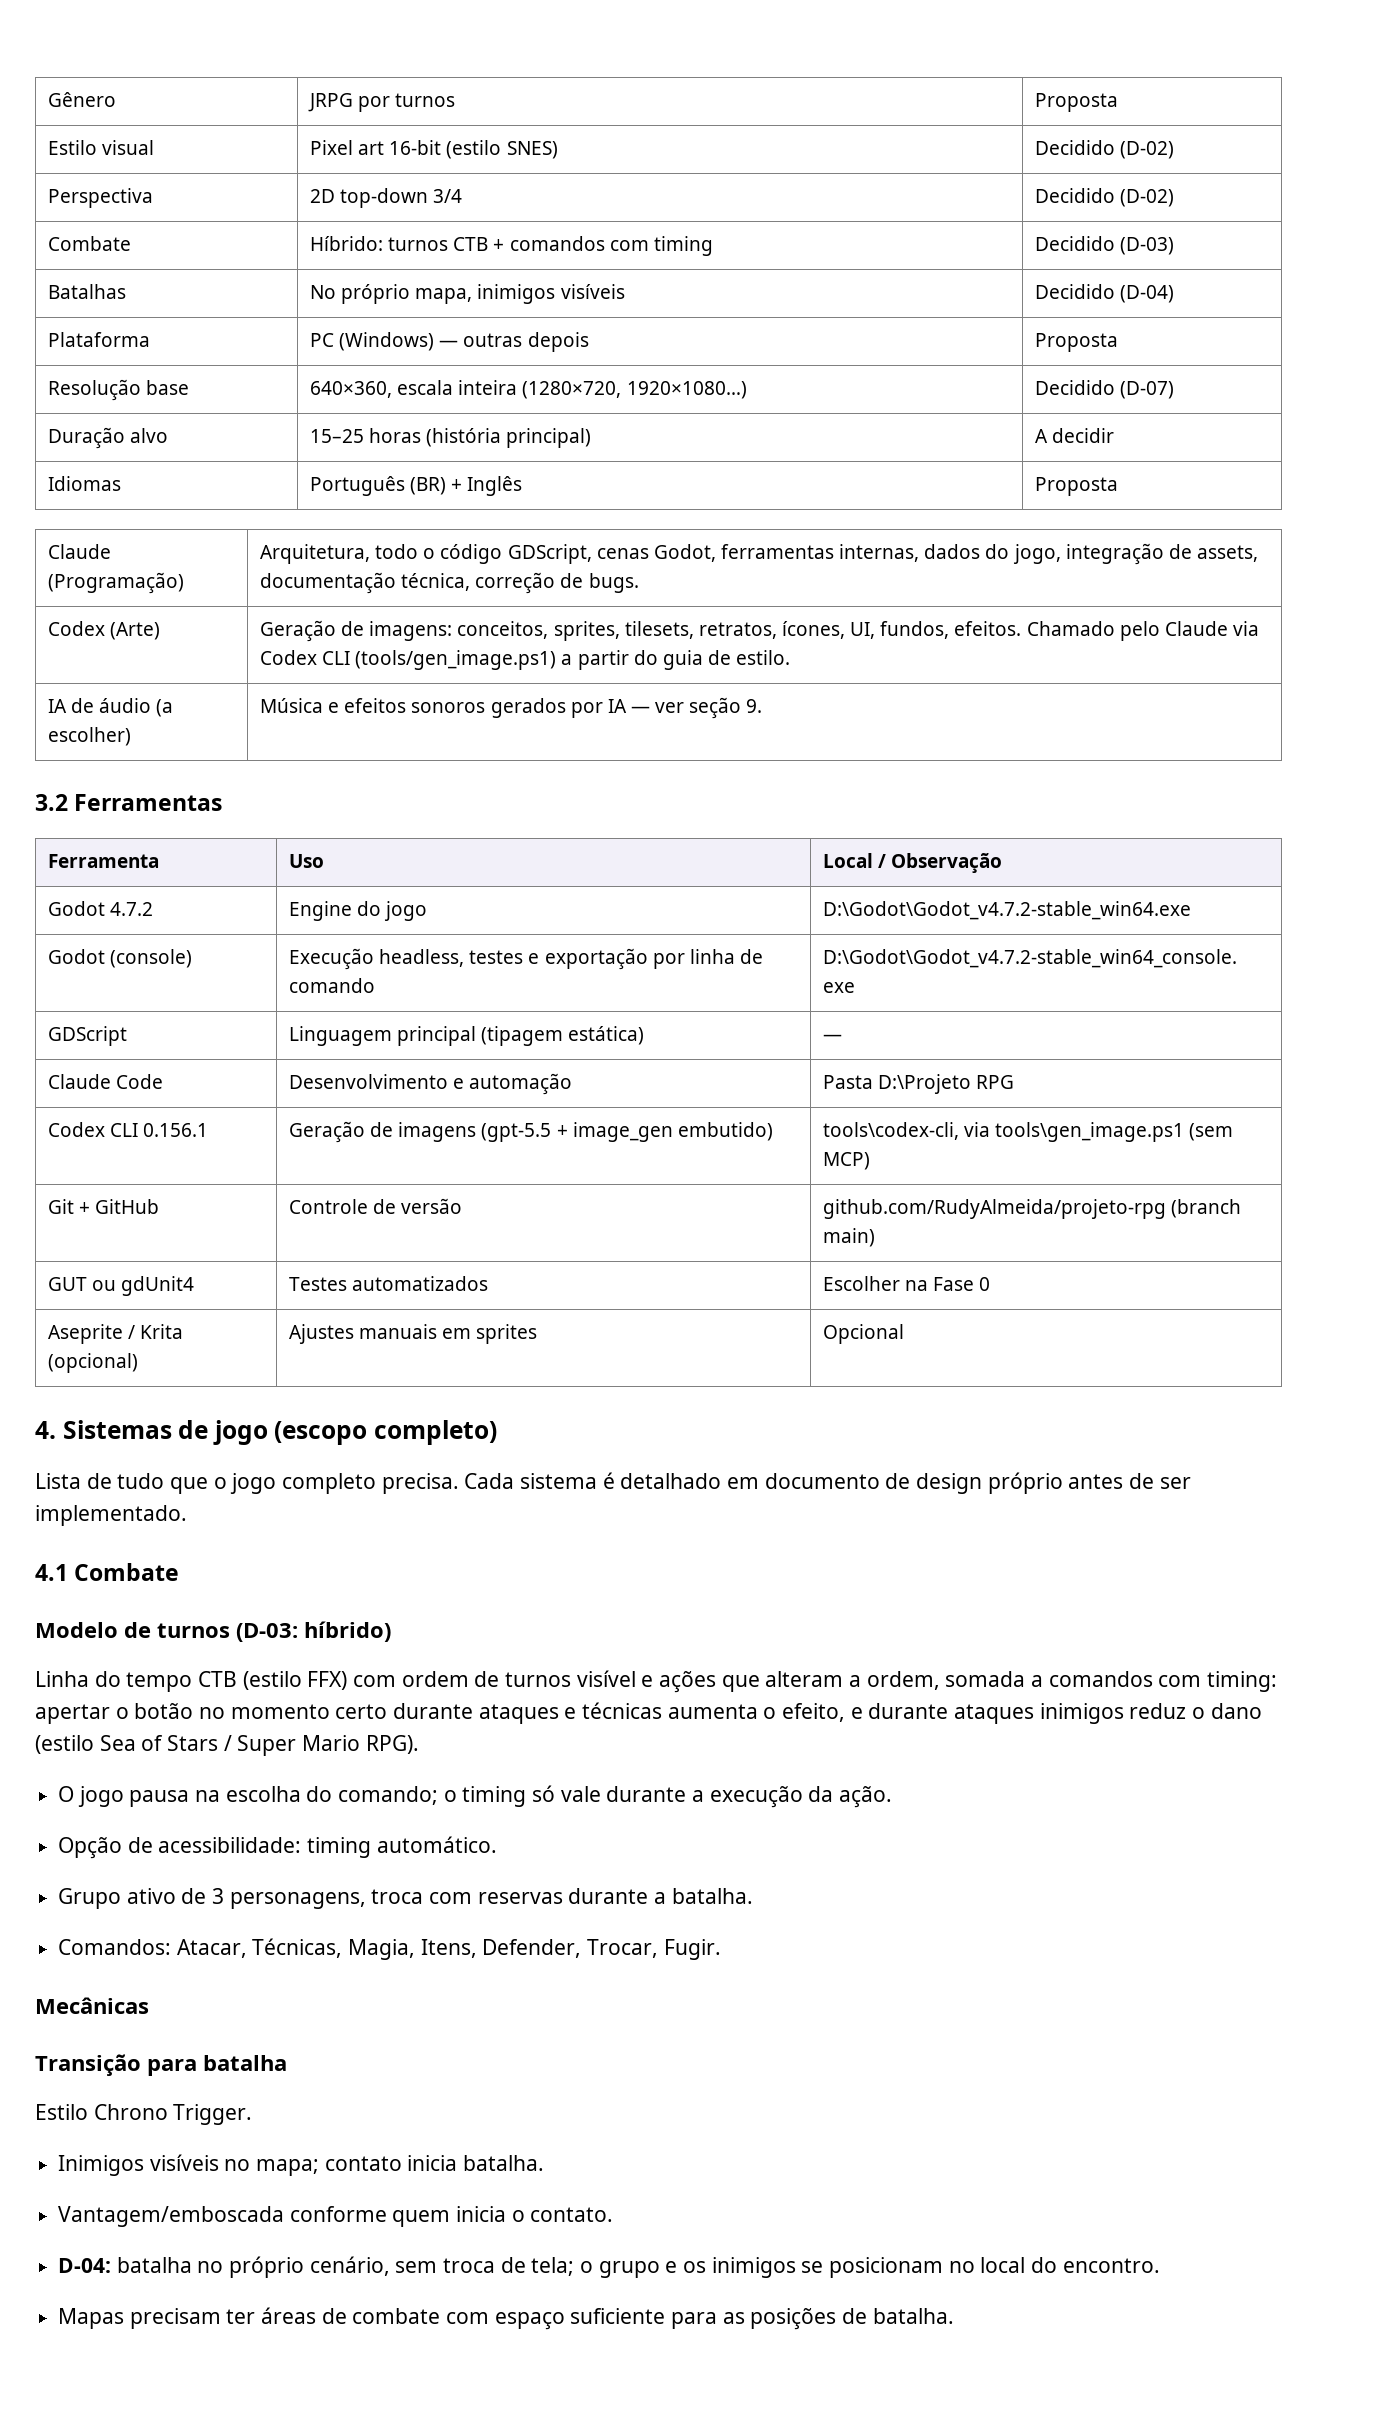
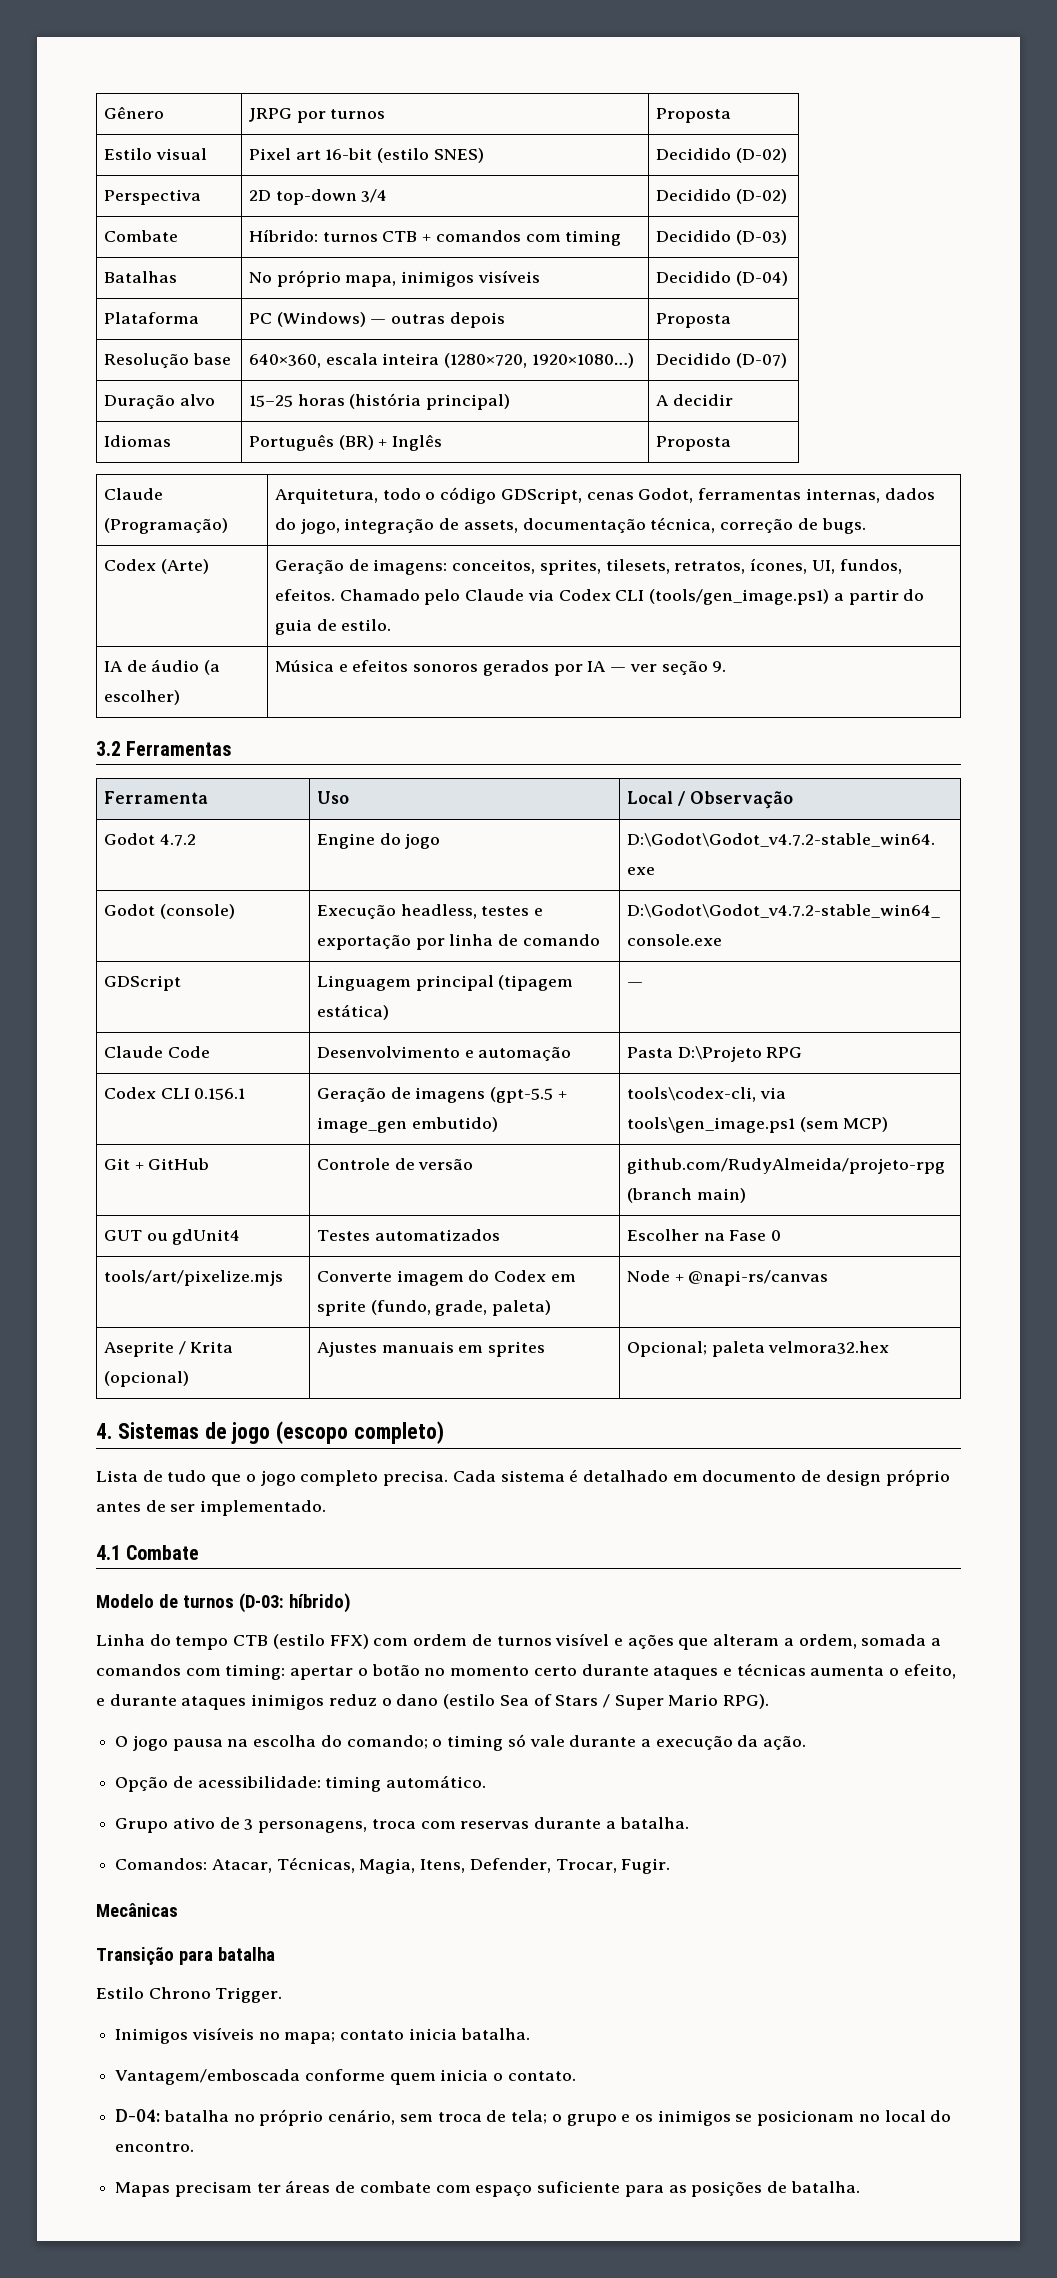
(991, 1284) none -> [104,1270,284,1286] [317,1270,576,1286] [317,1300,552,1316] [627,1270,829,1286] // tools/art/pixelize.mjs | Converte imagem do Codex em sprite (fundo, grade, paleta) | Node + @napi-rs/canvas
[823,1324,905,1344] Opcional -> [627,1341,890,1357] Opcional; paleta velmora32.hex

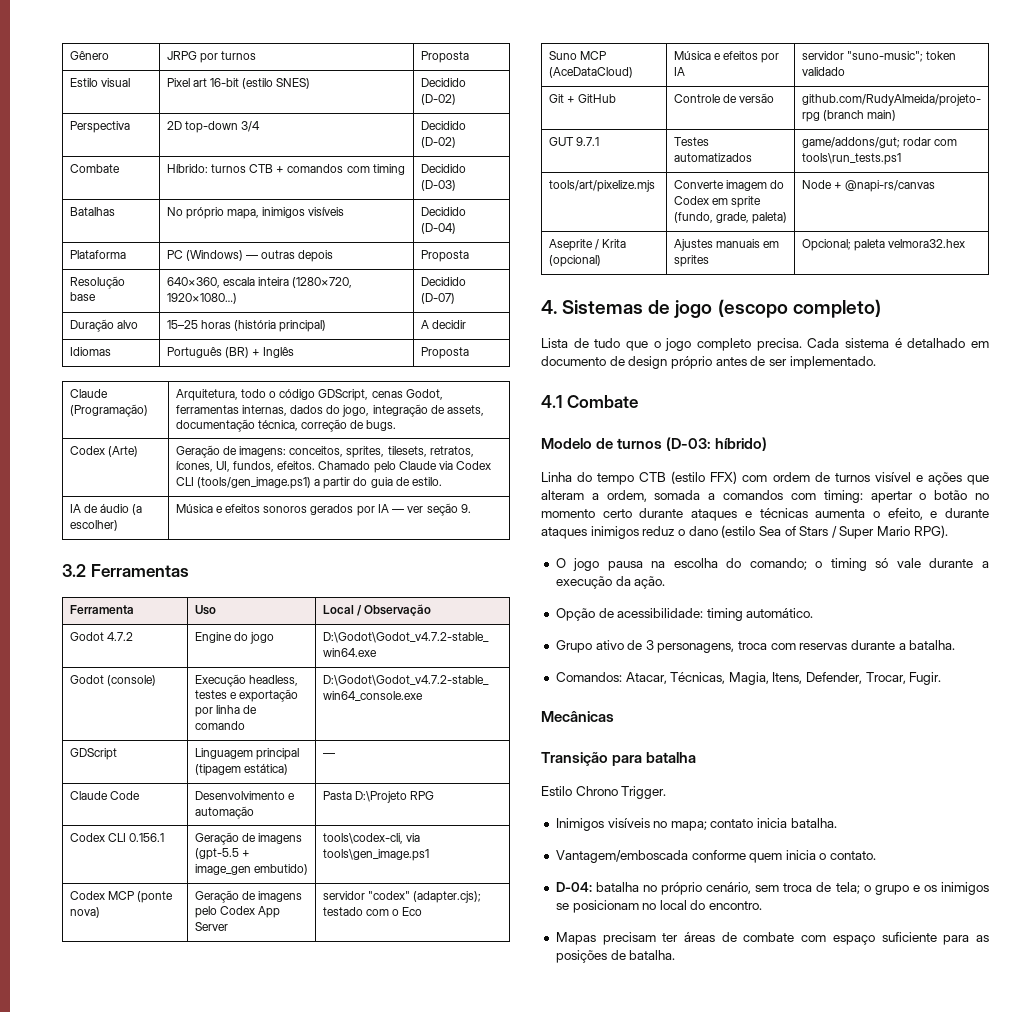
[799,1117,889,1132] (sem MCP) -> [69,891,174,903] [69,907,100,918] [194,890,303,903] [194,906,281,918] [194,922,228,931] [322,891,482,903] [322,907,423,916] [548,51,606,60] [548,67,633,78] [673,51,780,63] [673,67,685,76] [801,51,957,62] [801,67,845,76] // Codex MCP (ponte nova) | Geração de imagens pelo Codex App Server | servidor "codex" (adapter.cjs); testado com o Eco // Suno MCP (AceDataCloud) | Música e efeitos por IA | servidor "suno-music"; token validado
[146,1229,241,1245] ou gdUnit4 -> [575,137,599,146] 9.7.1
[627,1229,782,1241] Escolher na Fase 0 -> [801,137,958,148] [801,153,901,165] game/addons/gut; rodar com tools\run_tests.ps1

